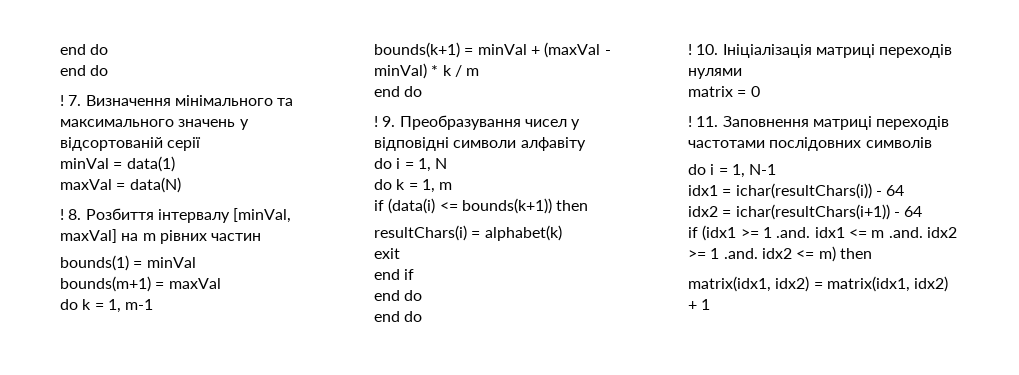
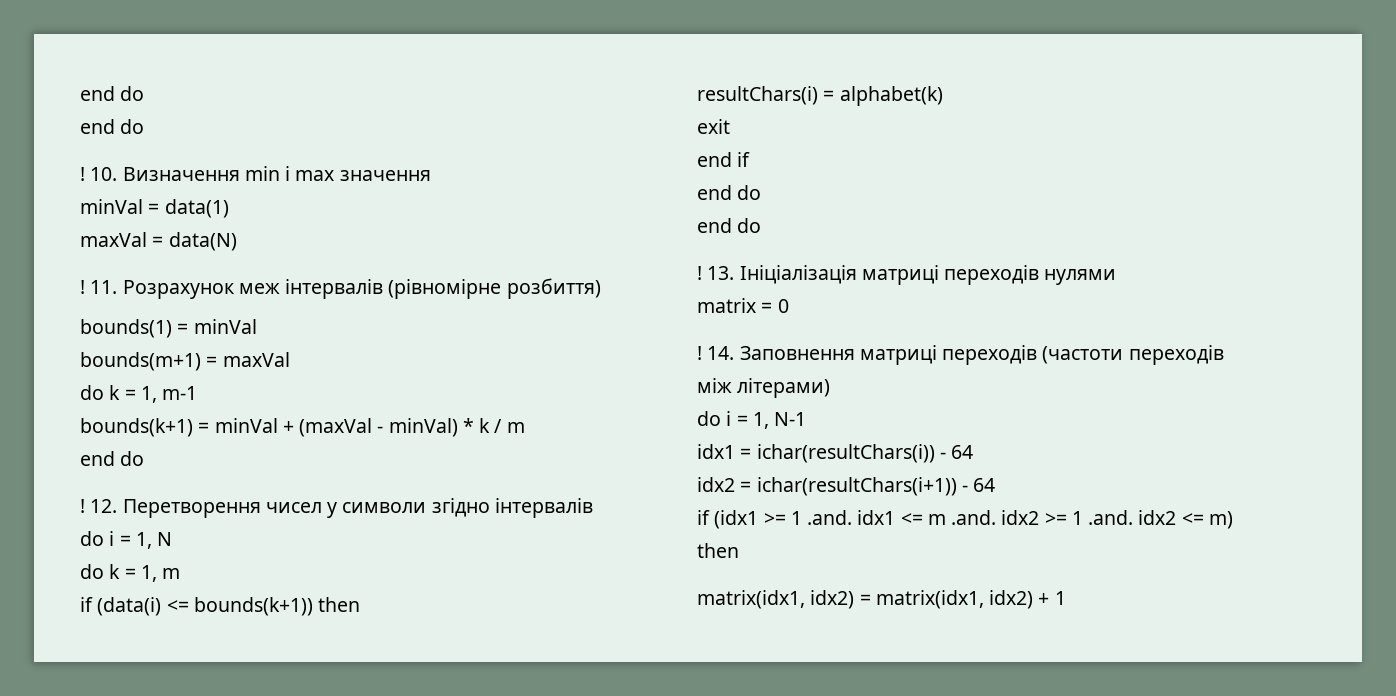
[60,44,109,55] [60,65,109,76] [60,95,294,106] [60,119,249,130] [60,137,202,151] end do // end do // ! 7. Визначення мінімального та максимального значень у відсортованій серії -> [80,86,145,101] [80,119,145,134] [80,166,431,181] end do // end do // ! 10. Визначення min і max значення
[68,208,292,223] [60,229,262,244] 8. Розбиття інтервалу [minVal, maxVal] на m рівних частин -> [90,278,601,299] 11. Розрахунок меж інтервалів (рівномірне розбиття)
[382,115,581,130] [374,137,586,151] 9. Преобразування чисел у відповідні символи алфавіту -> [90,498,593,518] 12. Перетворення чисел у символи згідно інтервалів
[696,44,719,55] 10. -> [707,266,735,280] 13.
[696,116,719,127] 11. -> [707,346,735,360] 14.
[688,137,932,151] частотами послідовних символів -> [1042,345,1224,365] [697,378,831,398] (частоти переходів між літерами)

